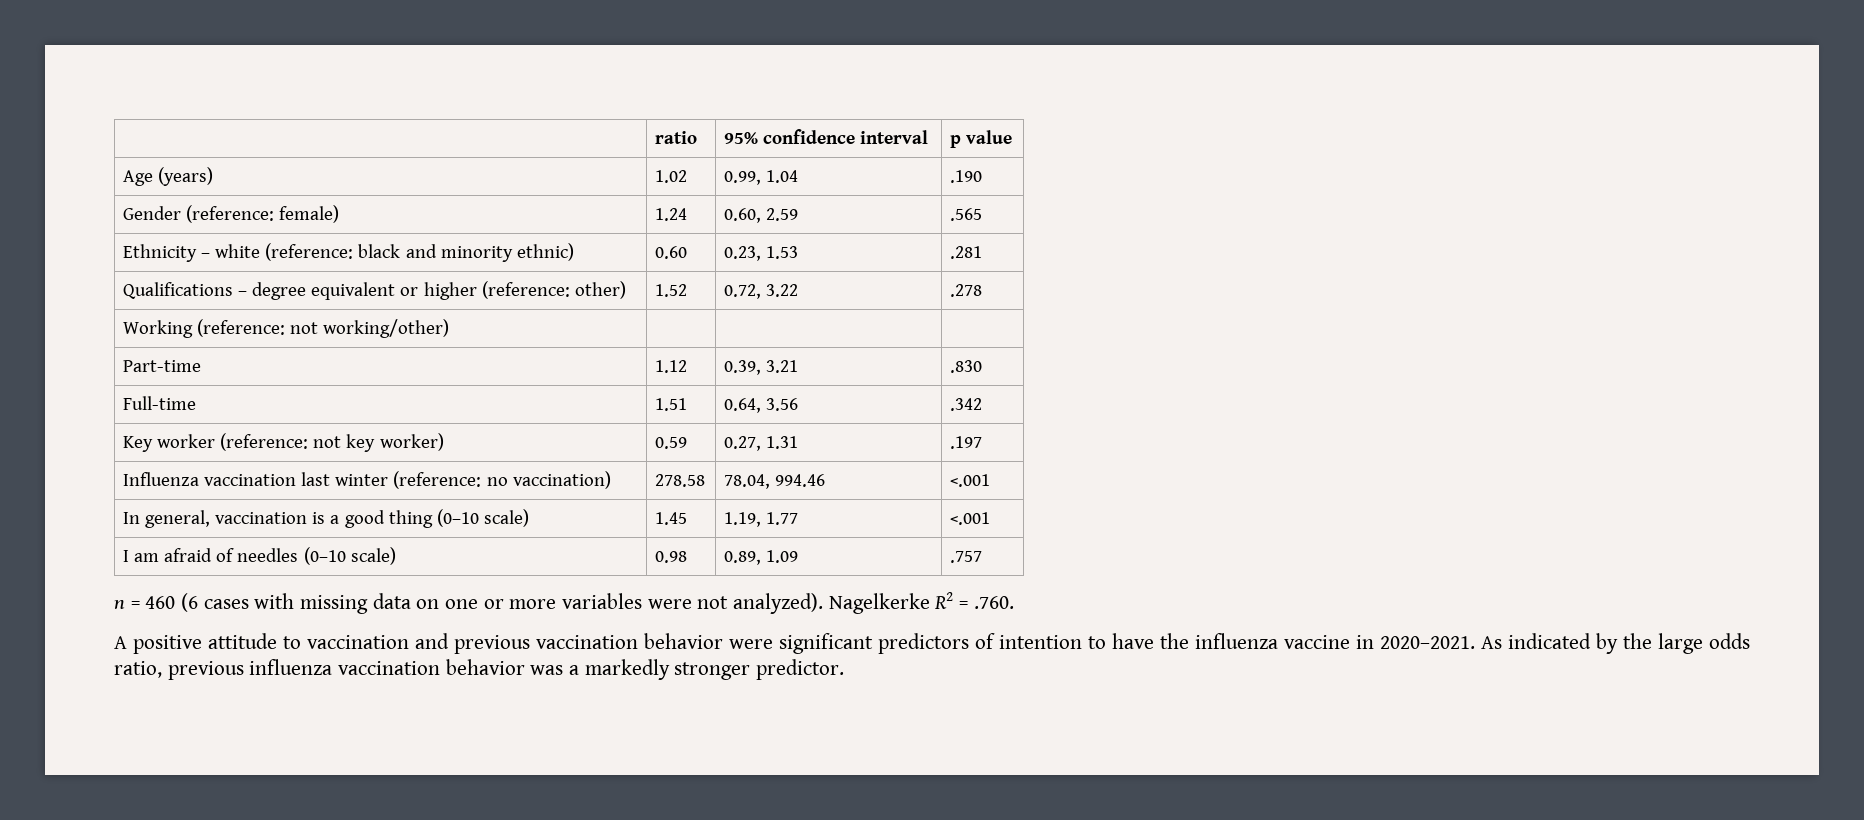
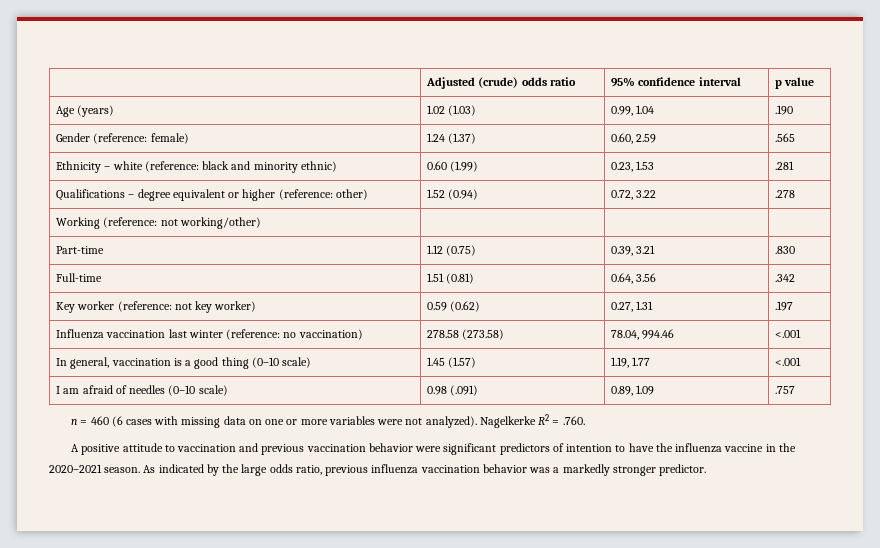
(654, 137) | -> [426,77,547,89] | Adjusted (crude) odds
(687, 176) none -> [448,105,477,116] (1.03)
(687, 214) none -> [448,133,477,144] (1.37)
(687, 252) none -> [450,161,479,172] (1.99)
(687, 290) none -> [448,189,479,200] (0.94)
(687, 366) none -> [446,245,477,256] (0.75)
(687, 404) none -> [446,273,475,284] (0.81)
(687, 443) none -> [450,301,481,312] (0.62)
(705, 480) none -> [462,329,505,340] (273.58)
(687, 518) none -> [448,357,477,368] (1.57)
(687, 557) none -> [450,385,479,396] (.091)
[1380,636,1475,649] 2020–2021. -> [778,443,796,452] [49,464,141,473] the 2020–2021 season.

